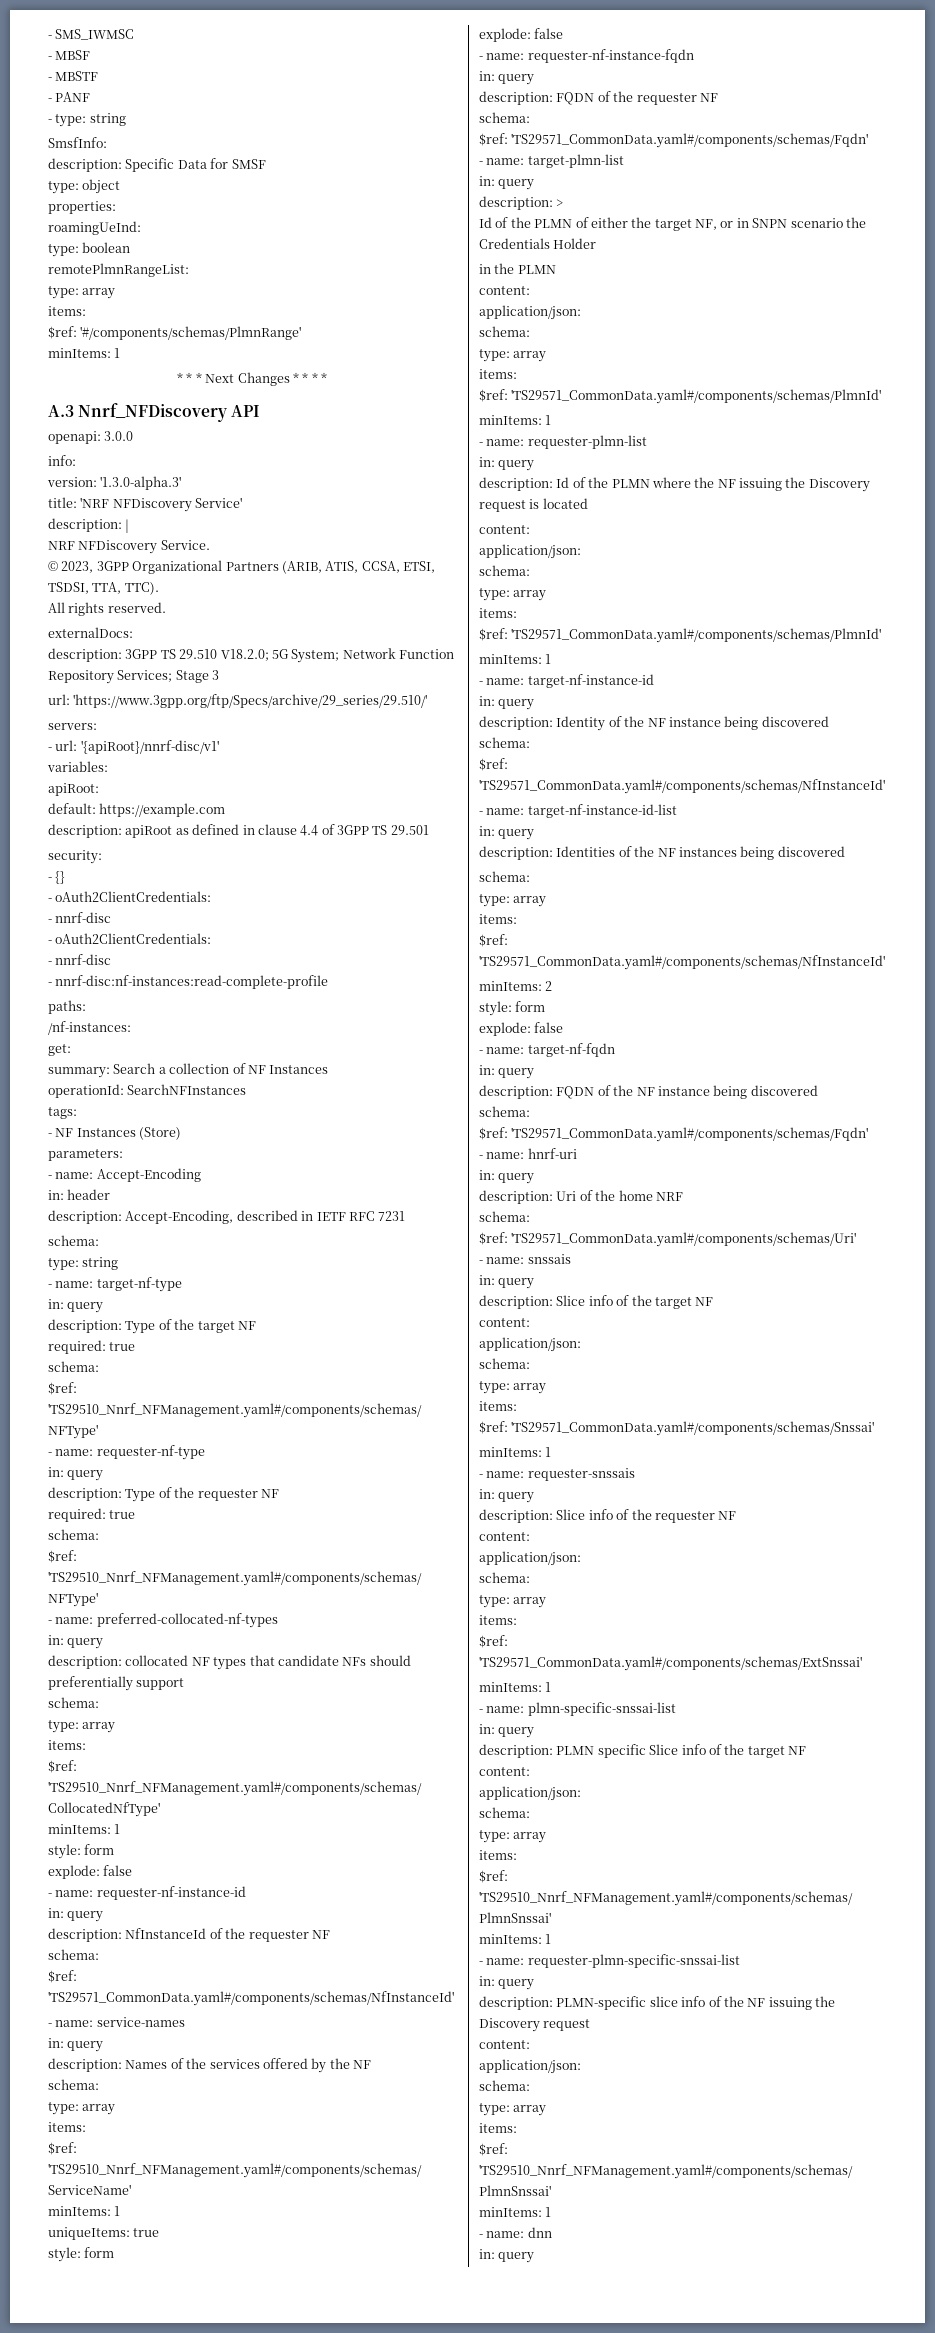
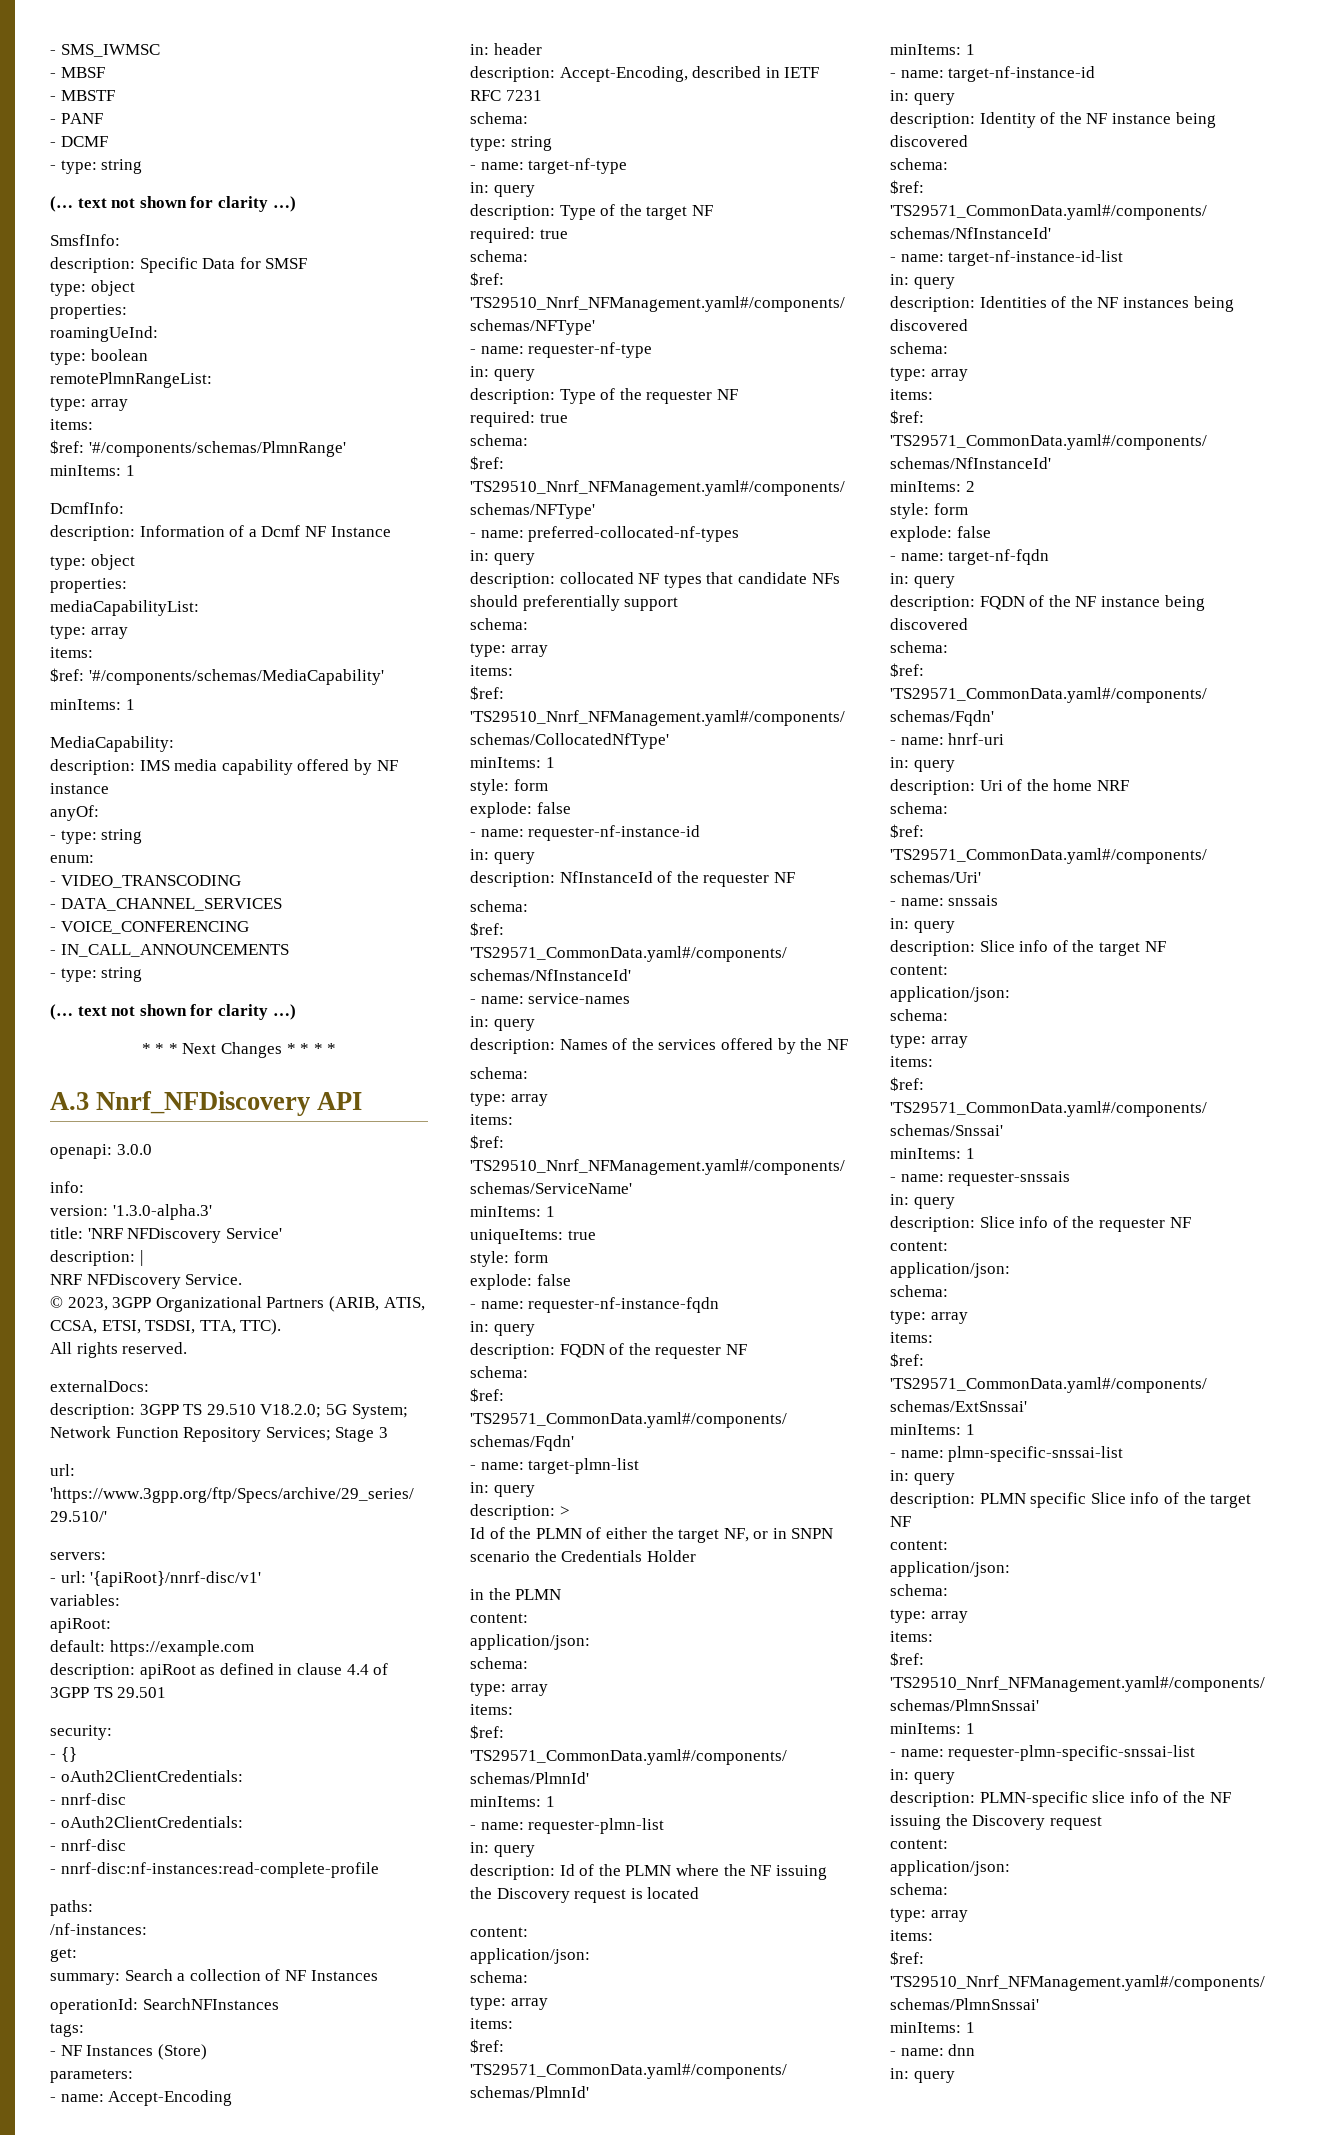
[48,113,126,127] // - type: string -> [50,136,108,147] [50,159,143,174] [50,196,296,212] // - DCMF // - type: string // (… text not shown for clarity …)
(121, 353) none -> [50,502,124,514] [50,525,391,541] [50,554,135,570] [50,578,127,593] [50,600,199,616] [50,625,128,639] [50,647,93,658] [50,668,384,685] [50,699,135,710] [50,736,174,752] [50,759,398,775] [50,783,109,794] [50,805,99,821] [50,829,143,844] [50,855,94,863] [50,875,241,888] [50,898,282,911] [50,921,249,934] [50,944,289,957] [50,967,143,982] [50,1004,296,1020] // DcmfInfo: // description: Information of a Dcmf NF Instance // type: object // properties: // mediaCapabilityList: // type: array // items: // $ref: '#/components/schemas/MediaCapability' // minItems: 1 // MediaCapability: // description: IMS media capability offered by NF instance // anyOf: // - type: string // enum: // - VIDEO_TRANSCODING // - DATA_CHANNEL_SERVICES // - VOICE_CONFERENCING // - IN_CALL_ANNOUNCEMENTS // - type: string // (… text not shown for clarity …)

